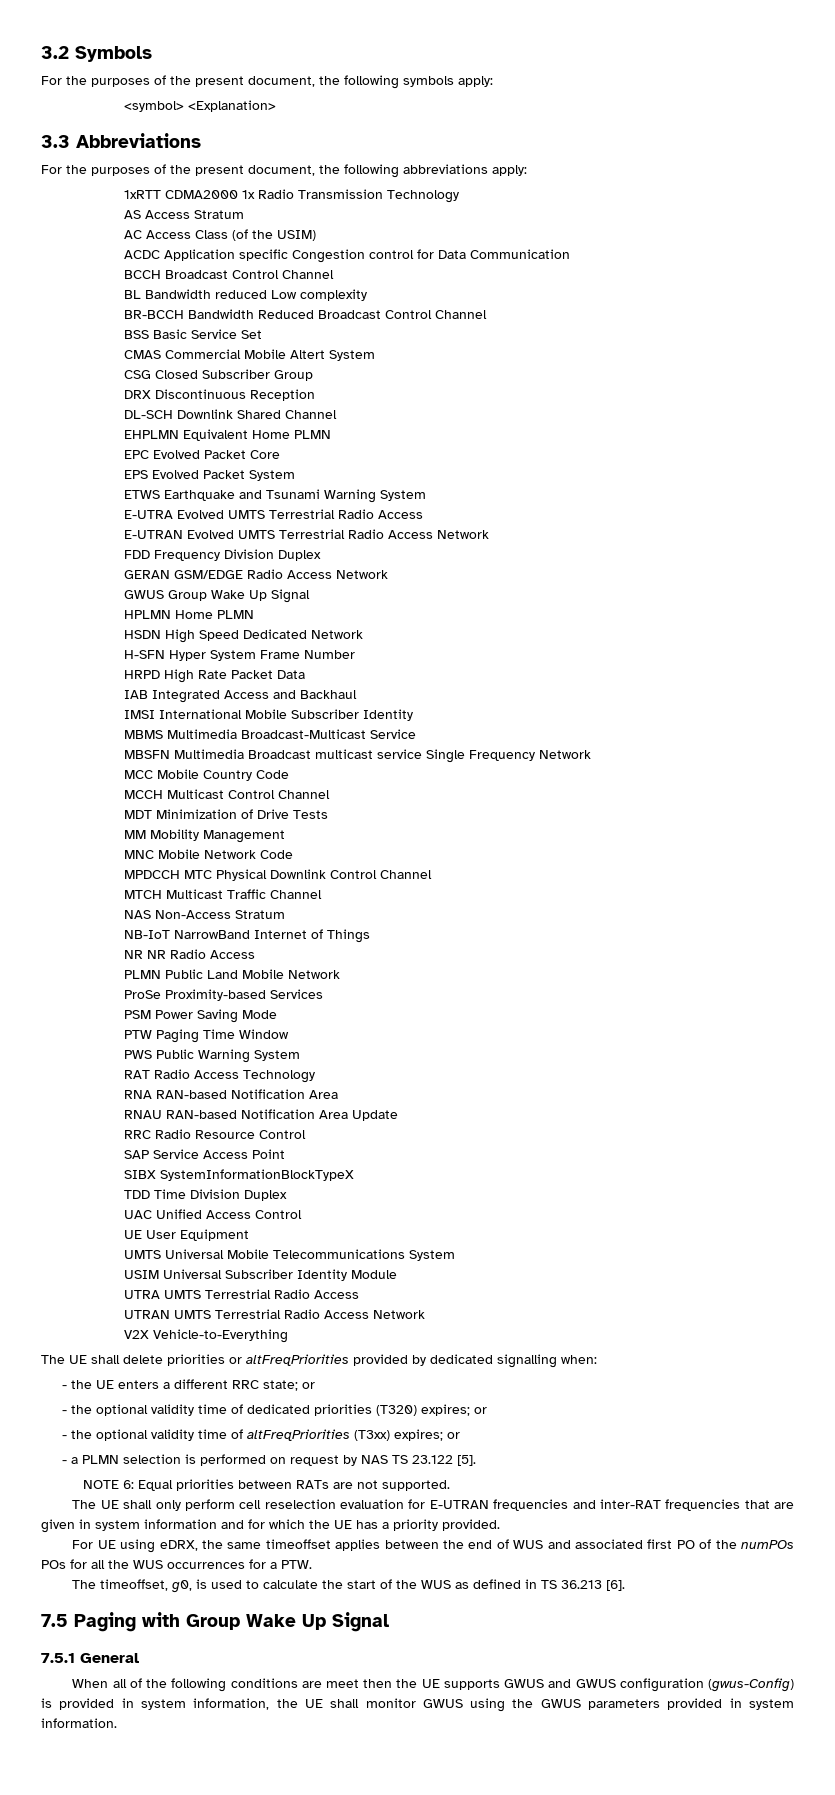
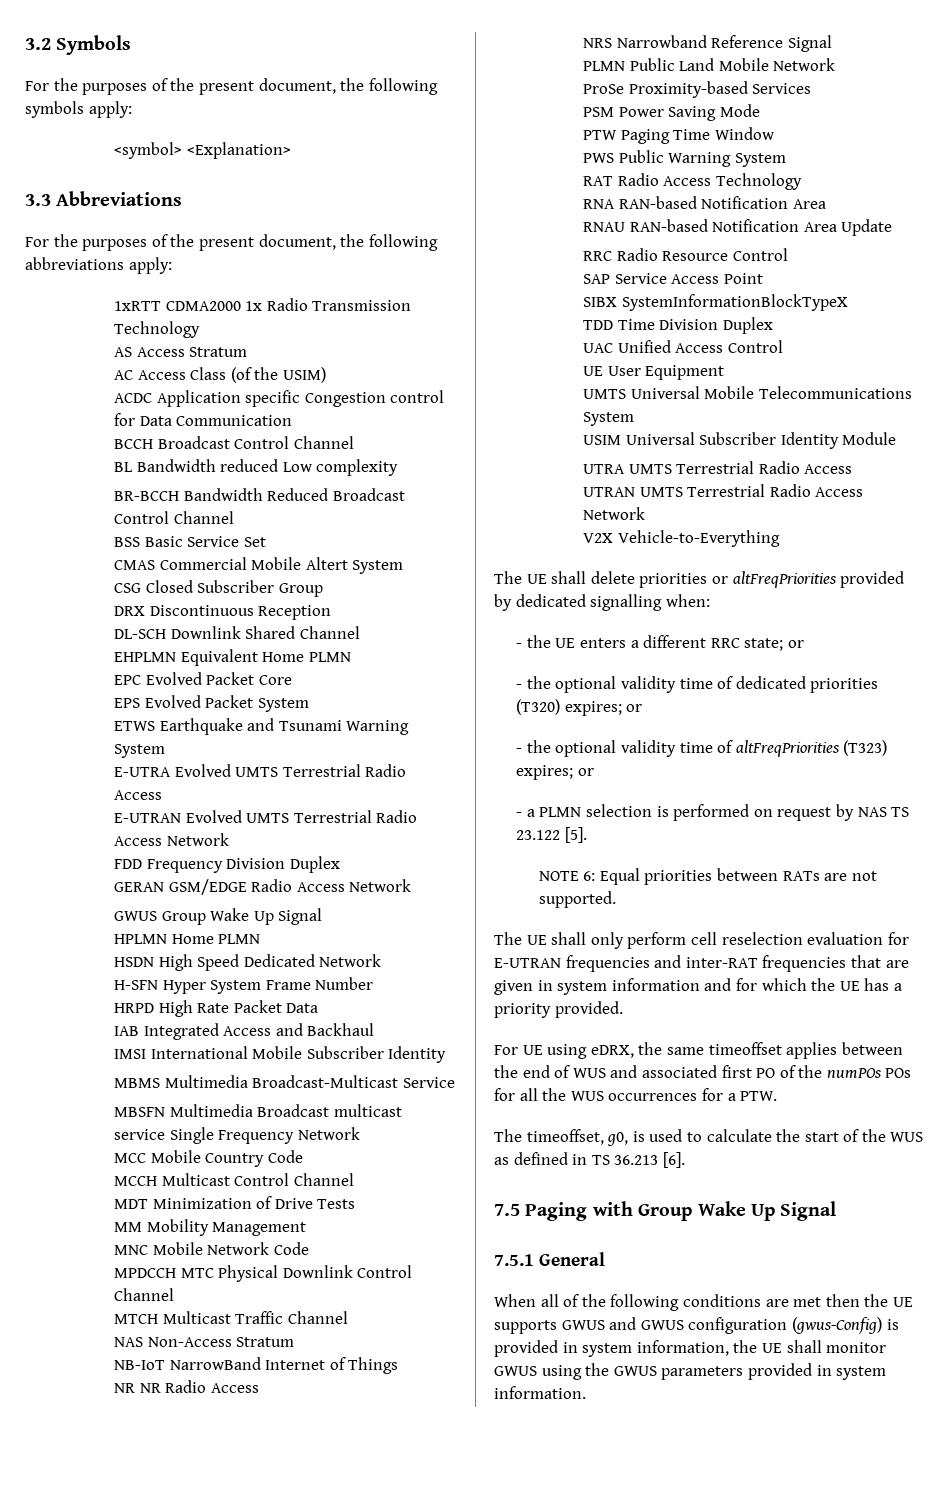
(256, 954) none -> [583,35,832,52] // NRS Narrowband Reference Signal
[353,1430,390,1441] (T3xx) -> [843,740,888,756] (T323)
[325,1679,359,1688] meet -> [793,1297,822,1307] met

